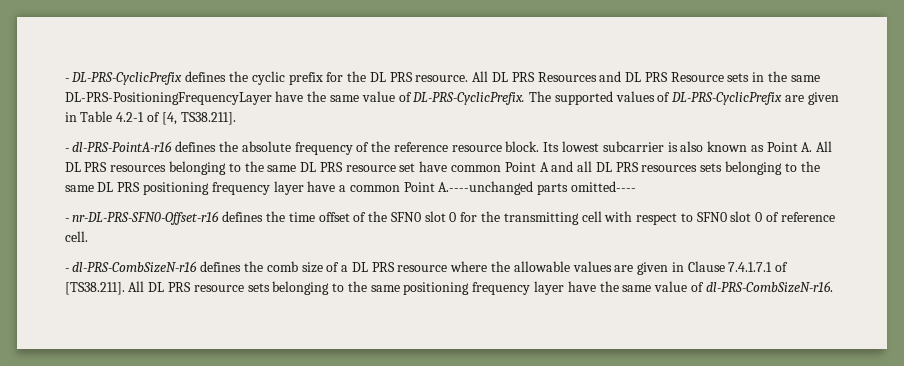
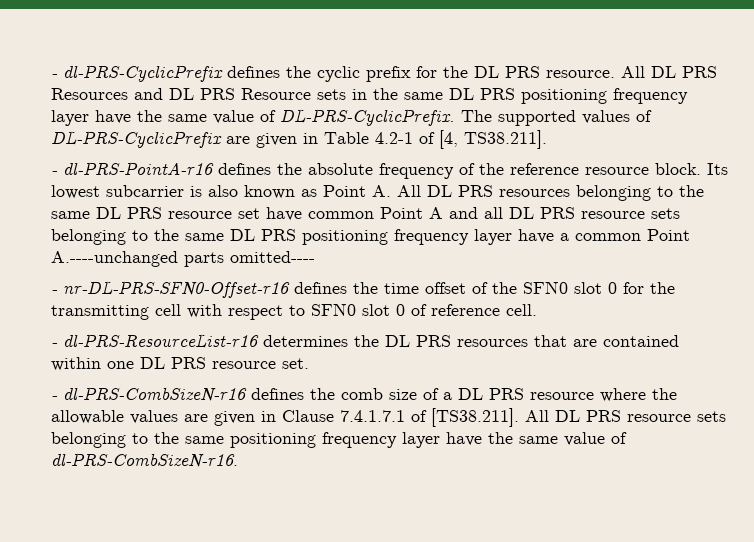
[64,72,183,85] - DL-PRS-CyclicPrefix -> [50,65,223,82] - dl-PRS-CyclicPrefix
[64,92,272,105] DL-PRS-PositioningFrequencyLayer -> [448,88,688,104] [50,110,89,126] DL PRS positioning frequency layer
[641,165,698,172] resources -> [580,211,645,219] resource
(88, 236) none -> [50,334,679,348] [50,357,309,371] // - dl-PRS-ResourceList-r16 determines the DL PRS resources that are contained within one DL PRS resource set.

